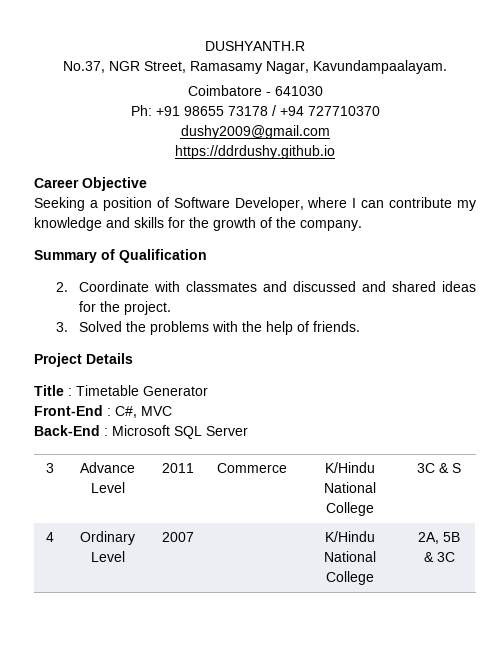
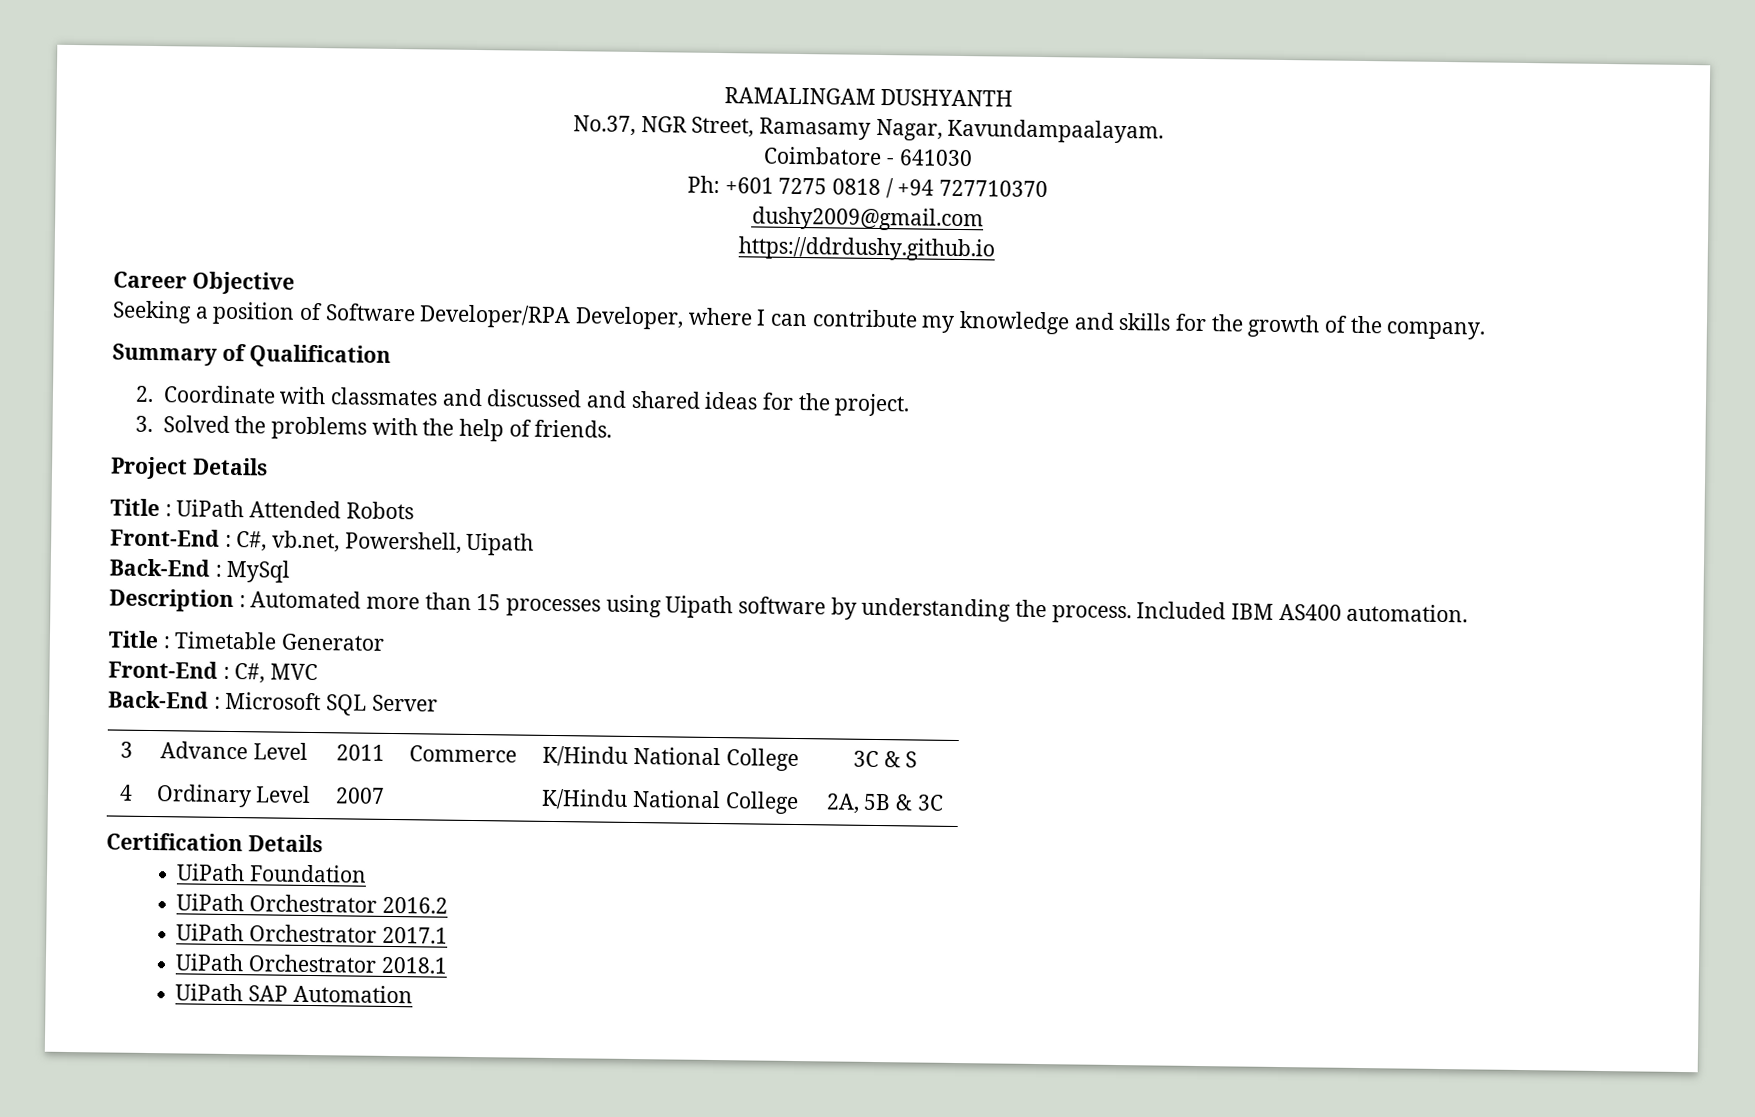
[205,41,305,51] DUSHYANTH.R -> [723,87,1014,107] RAMALINGAM DUSHYANTH
[155,106,268,116] +91 98655 73178 -> [724,177,881,196] +601 7275 0818
(230, 202) none -> [419,304,572,329] Developer/RPA
(133, 358) none -> [110,498,414,520] [110,528,535,556] [109,558,291,583] [109,588,1469,624] // Title : UiPath Attended Robots // Front-End : C#, vb.net, Powershell, Uipath // Back-End : MySql // Description : Automated more than 15 processes using Uipath software by understanding the process. Included IBM AS400 automation.
(455, 557) none -> [106,832,323,853] [176,863,368,883] [176,893,448,914] [176,923,448,944] [175,953,448,974] [175,983,413,1004] // Certification Details // UiPath Foundation // UiPath Orchestrator 2016.2 // UiPath Orchestrator 2017.1 // UiPath Orchestrator 2018.1 // UiPath SAP Automation

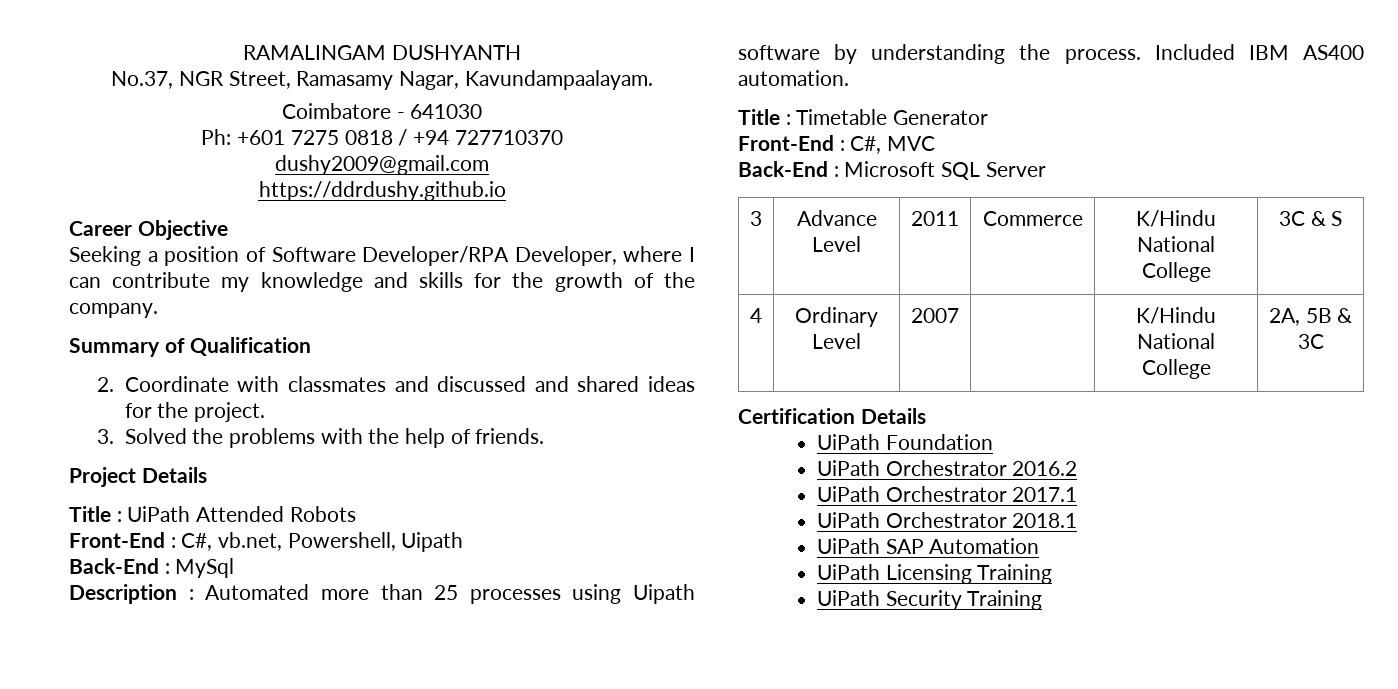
[476,594,502,611] 15 -> [434,585,459,600] 25
(413, 994) none -> [816,564,1053,584] [816,590,1043,610] // UiPath Licensing Training // UiPath Security Training

